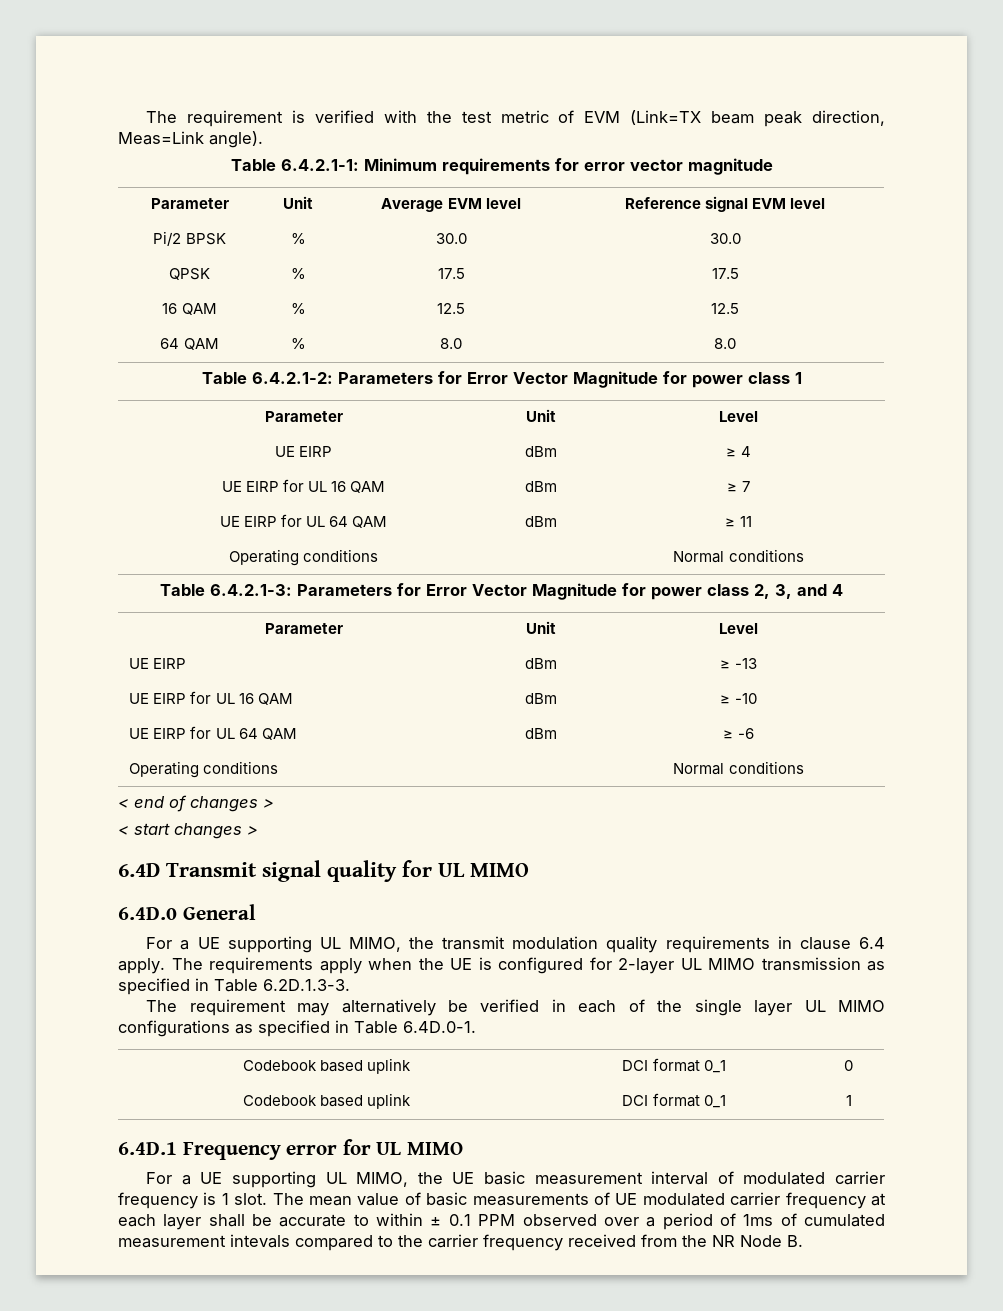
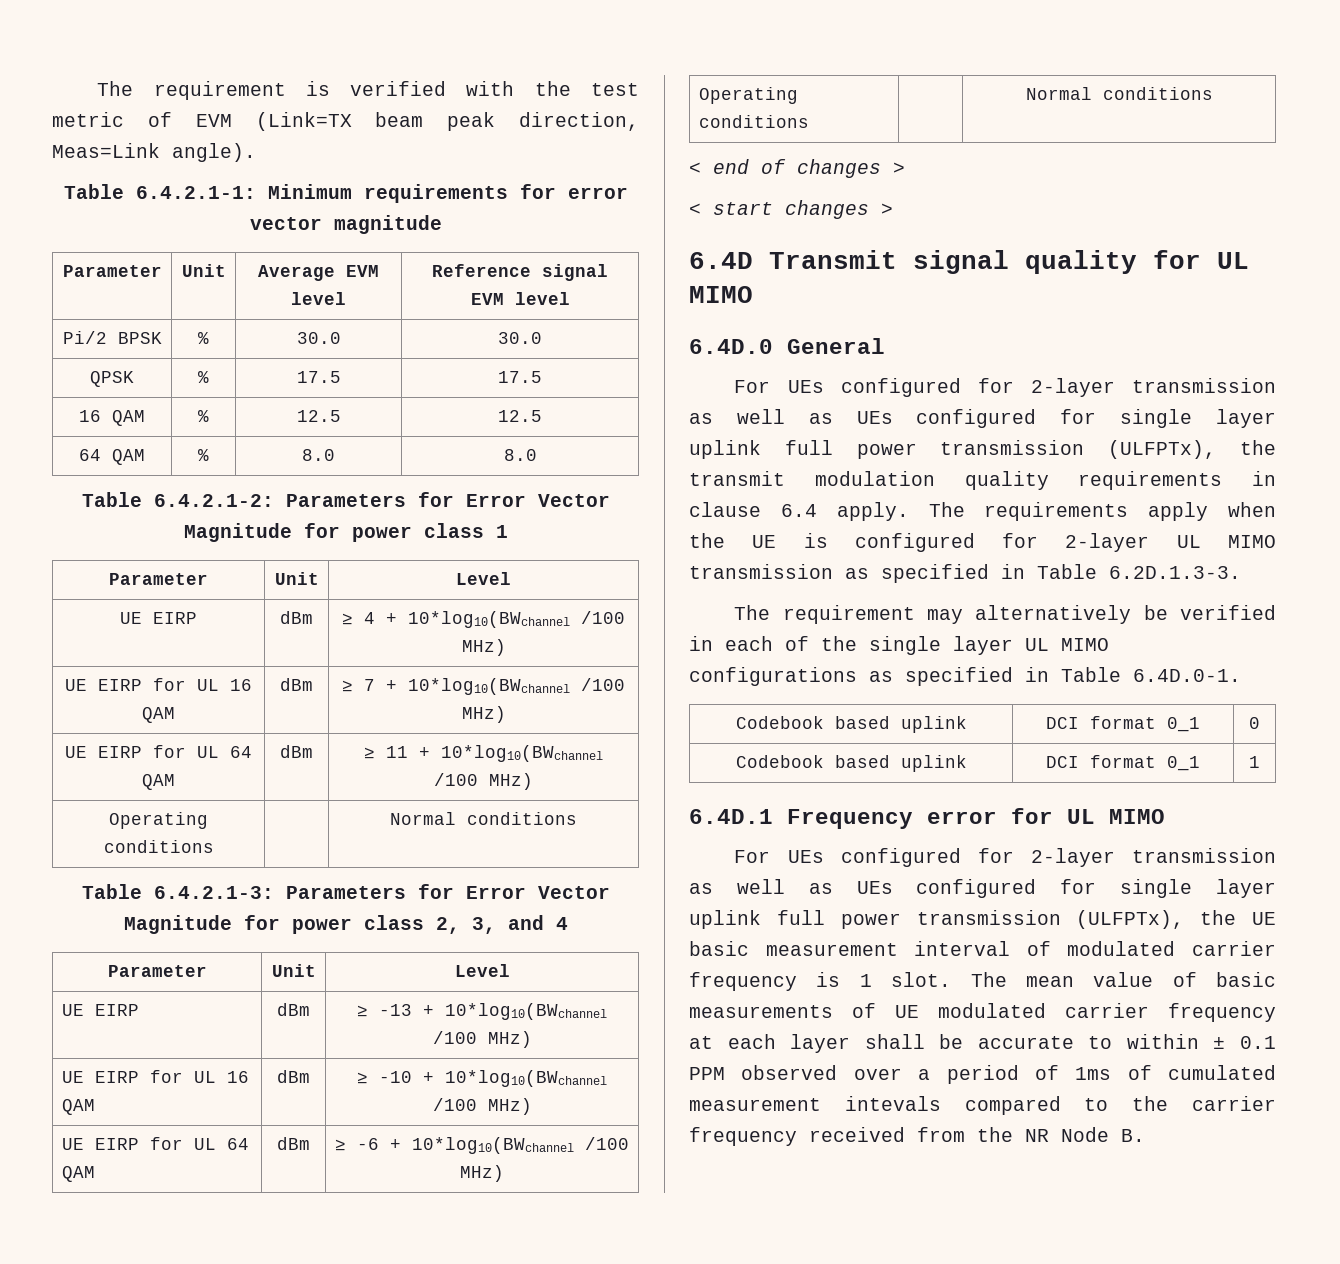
(751, 451) none -> [386,611,625,628] [461,639,506,656] + 10*log10(BWchannel /100 MHz)
(750, 486) none -> [386,678,625,695] [461,706,506,723] + 10*log10(BWchannel /100 MHz)
(752, 521) none -> [419,745,603,762] [434,773,533,790] + 10*log10(BWchannel /100 MHz)
(757, 663) none -> [423,1003,607,1020] [432,1031,532,1048] + 10*log10(BWchannel /100 MHz)
(757, 698) none -> [423,1070,607,1087] [432,1098,532,1115] + 10*log10(BWchannel /100 MHz)
(754, 733) none -> [390,1137,629,1154] [460,1165,504,1182] + 10*log10(BWchannel /100 MHz)
[180,936,401,953] a UE supporting UL MIMO, -> [787,378,1276,397] [689,409,1276,428] [689,440,1217,459] UEs configured for 2-layer transmission as well as UEs configured for single layer uplink full power transmission (ULFPTx),
[181,1171,409,1188] a UE supporting UL MIMO, -> [787,848,1276,867] [689,879,1276,898] [689,910,1185,929] UEs configured for 2-layer transmission as well as UEs configured for single layer uplink full power transmission (ULFPTx),

